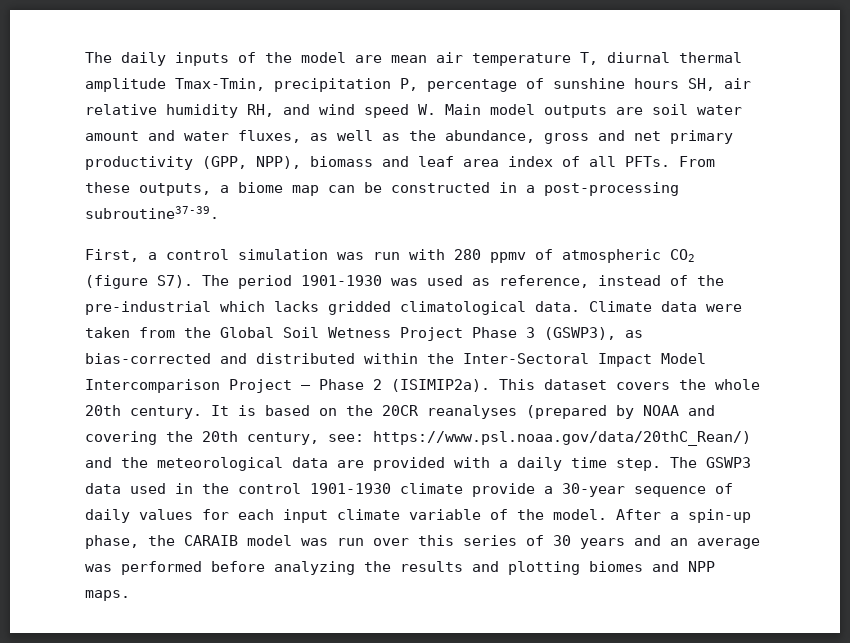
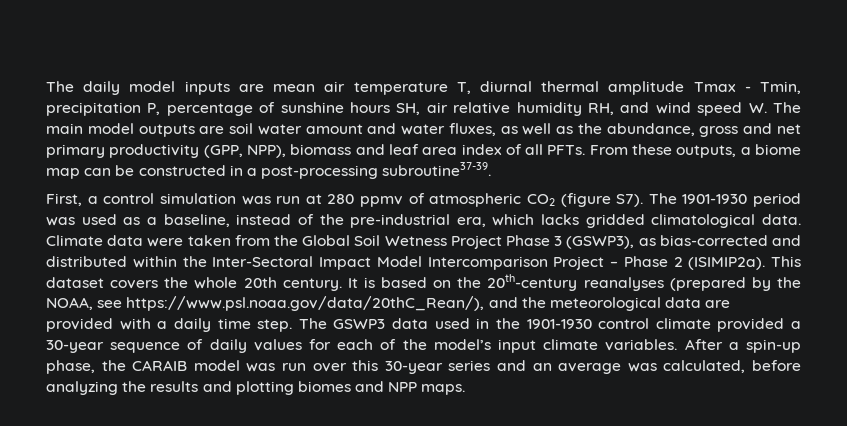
[175,52,346,66] inputs of the model -> [129,81,230,95] model inputs
[175,78,265,91] Tmax-Tmin, -> [693,81,801,94] Tmax - Tmin,
[445,104,481,115] Main -> [772,102,801,113] [46,123,83,134] The main
[409,249,445,260] with -> [305,194,322,204] at
[238,275,382,289] period 1901-1930 -> [682,193,801,207] 1901-1930 period
[499,275,589,288] reference, -> [146,214,230,227] a baseline,
(211, 308) none -> [456,217,486,227] era,
[382,405,419,416] 20CR -> [487,274,578,291] 20th-century
[643,405,715,416] [85,431,751,446] NOAA and covering the 20th century, see: https://www.psl.noaa.gov/data/20thC_Rean/) -> [776,277,801,288] [46,296,485,311] the NOAA, see https://www.psl.noaa.gov/data/20thC_Rean/),
[238,483,535,497] control 1901-1930 climate provide -> [526,318,785,332] 1901-1930 control climate provided
[283,509,607,523] input climate variable of the model. -> [380,339,678,353] of the model’s input climate variables.
[463,535,625,549] series of 30 years -> [384,360,491,374] 30-year series
[121,561,202,575] performed -> [663,360,746,373] calculated,

